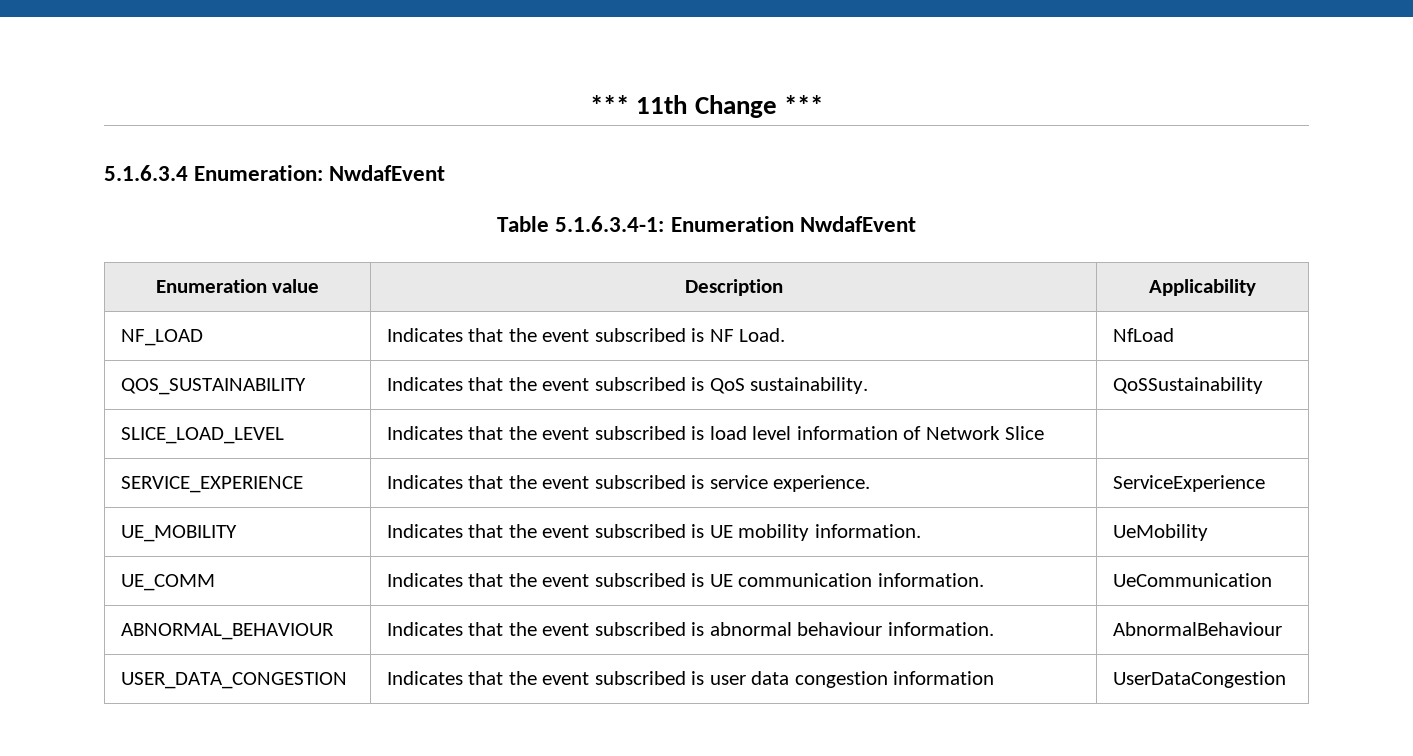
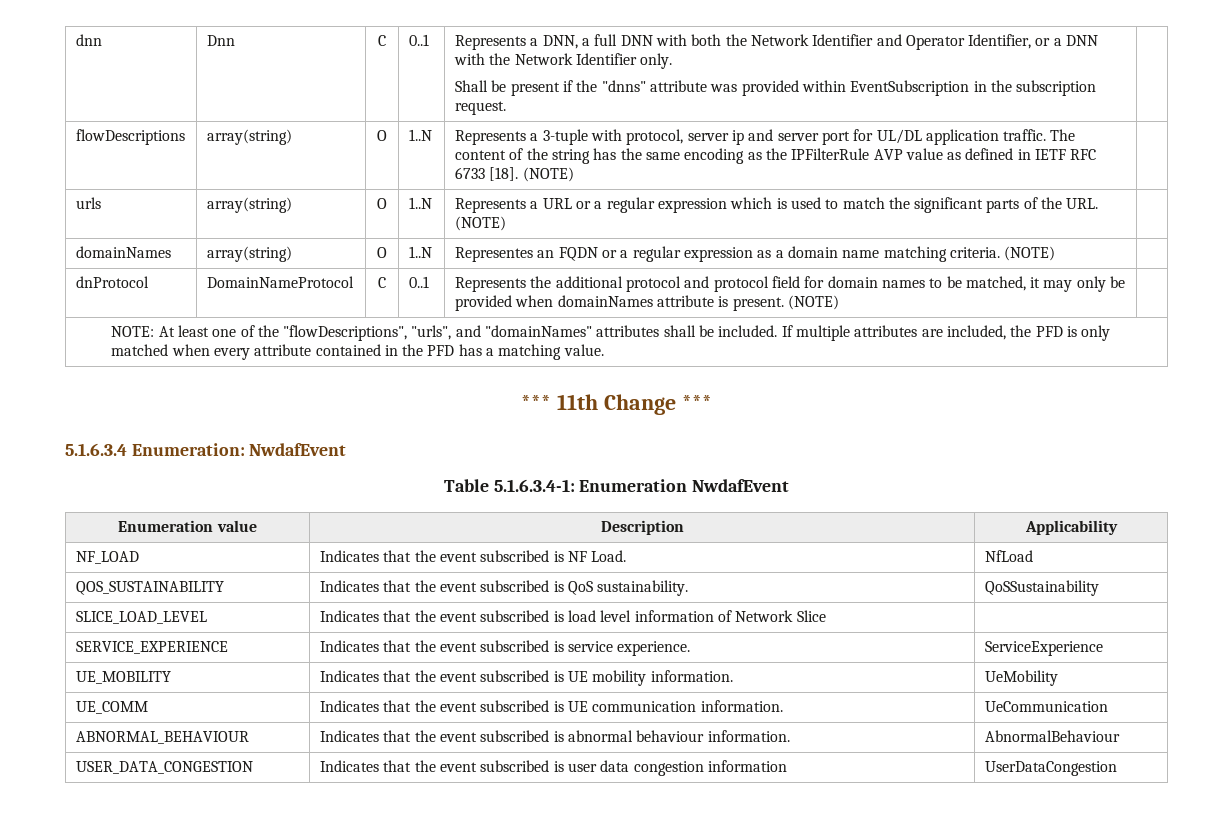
(590, 104) none -> [75,34,102,46] [206,35,235,46] [378,35,386,46] [408,34,429,46] [454,34,1099,50] [453,53,673,69] [454,80,1097,96] [454,101,506,115] [75,129,185,145] [206,129,292,145] [377,130,387,141] [408,129,432,141] [454,129,1076,145] [454,148,1097,164] [454,167,574,182] [75,197,101,209] [206,197,292,213] [377,198,387,209] [408,197,432,209] [454,197,1099,213] [454,216,506,231] [75,246,171,258] [206,246,292,262] [377,247,387,258] [408,246,432,258] [454,246,1056,262] [75,276,149,288] [206,276,354,288] [378,277,386,288] [408,276,429,288] [454,276,1126,292] [454,295,839,311] [111,325,1111,341] [111,344,604,360] dnn | Dnn | C | 0..1 | Represents a DNN, a full DNN with both the Network Identifier and Operator Identifier, or a DNN with the Network Identifier only. // Shall be present if the "dnns" attribute was provided within EventSubscription in the subscription request. | // flowDescriptions | array(string) | O | 1..N | Represents a 3-tuple with protocol, server ip and server port for UL/DL application traffic. The content of the string has the same encoding as the IPFilterRule AVP value as defined in IETF RFC 6733 [18]. (NOTE) | // urls | array(string) | O | 1..N | Represents a URL or a regular expression which is used to match the significant parts of the URL. (NOTE) | // domainNames | array(string) | O | 1..N | Representes an FQDN or a regular expression as a domain name matching criteria. (NOTE) | // dnProtocol | DomainNameProtocol | C | 0..1 | Represents the additional protocol and protocol field for domain names to be matched, it may only be provided when domainNames attribute is present. (NOTE) | // NOTE: At least one of the "flowDescriptions", "urls", and "domainNames" attributes shall be included. If multiple attributes are included, the PFD is only matched when every attribute contained in the PFD has a matching value. //

